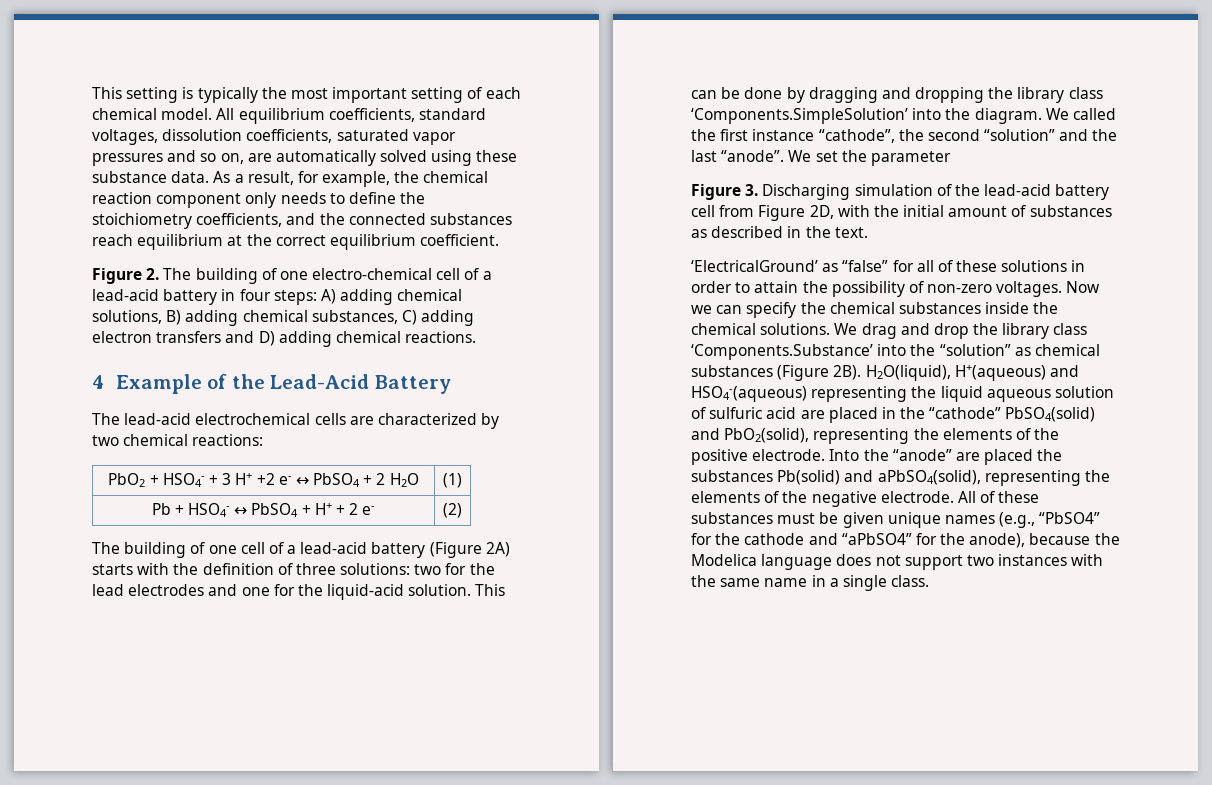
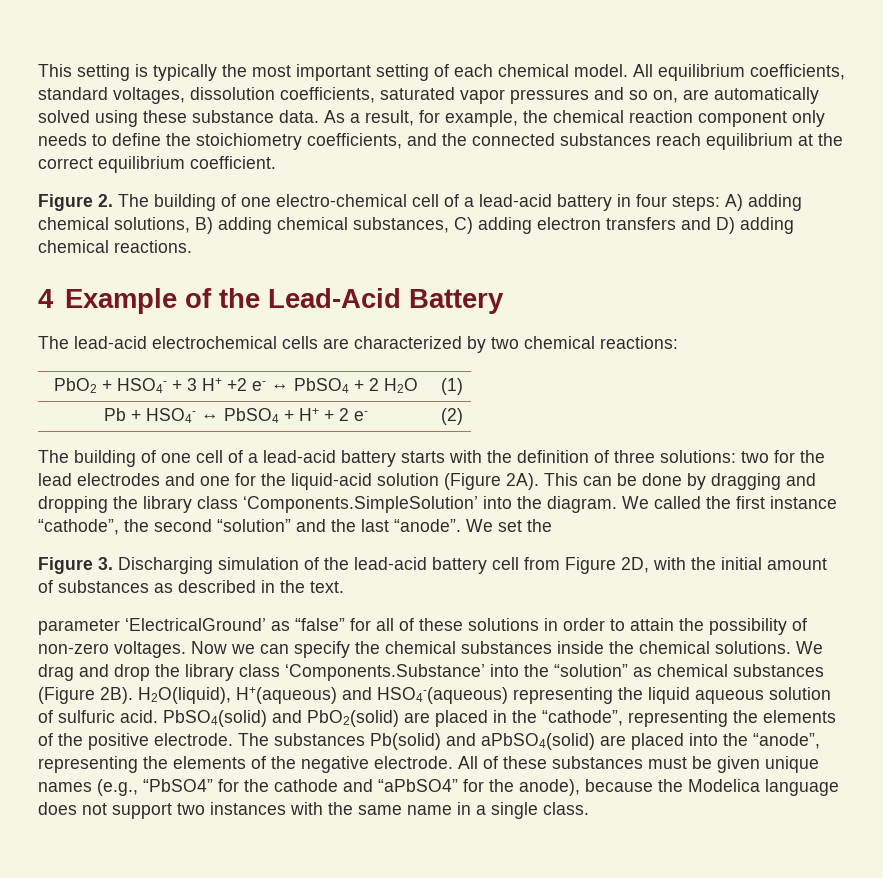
[429,542,510,558] (Figure 2A) -> (396, 458) none
[408,584,472,596] solution. -> [377,473,539,490] solution (Figure 2A).
[870,151,951,166] parameter -> (552, 525) none
(868, 232) none -> [38,619,120,635] parameter
[766,407,1096,423] [691,428,810,443] acid are placed in the “cathode” PbSO4(solid) and PbO2(solid), -> [120,710,623,727] acid. PbSO4(solid) and PbO2(solid) are placed in the “cathode”,
[829,449,1063,465] [691,470,981,485] Into the “anode” are placed the substances Pb(solid) and aPbSO4(solid), -> [238,733,820,750] The substances Pb(solid) and aPbSO4(solid) are placed into the “anode”,

